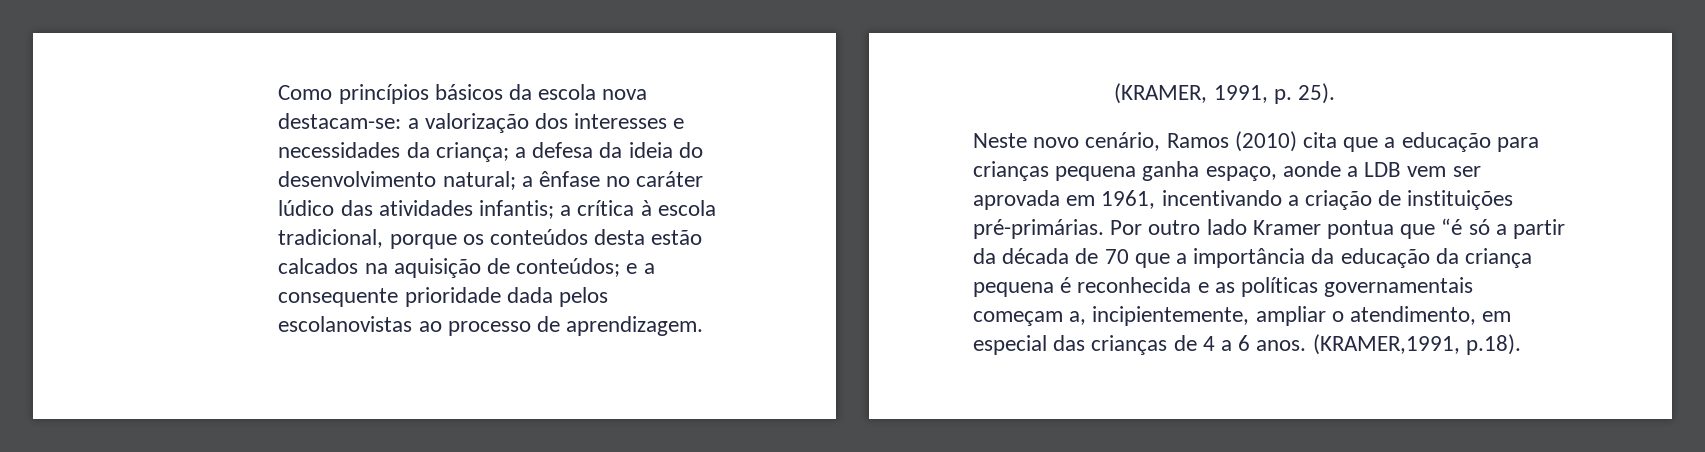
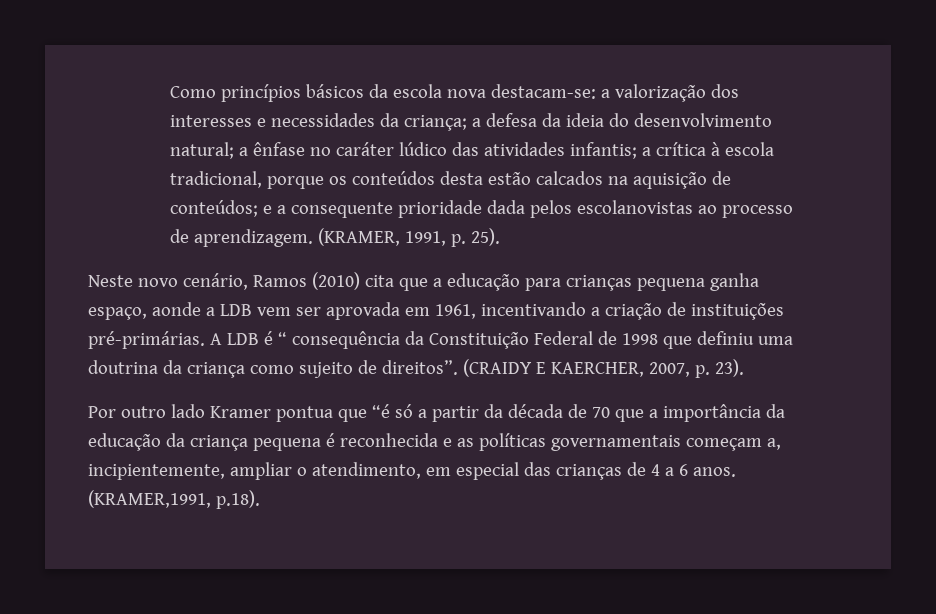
(1104, 229) none -> [209,331,793,349] [88,359,744,378] A LDB é “ consequência da Constituição Federal de 1998 que definiu uma doutrina da criança como sujeito de direitos”. (CRAIDY E KAERCHER, 2007, p. 23). //

